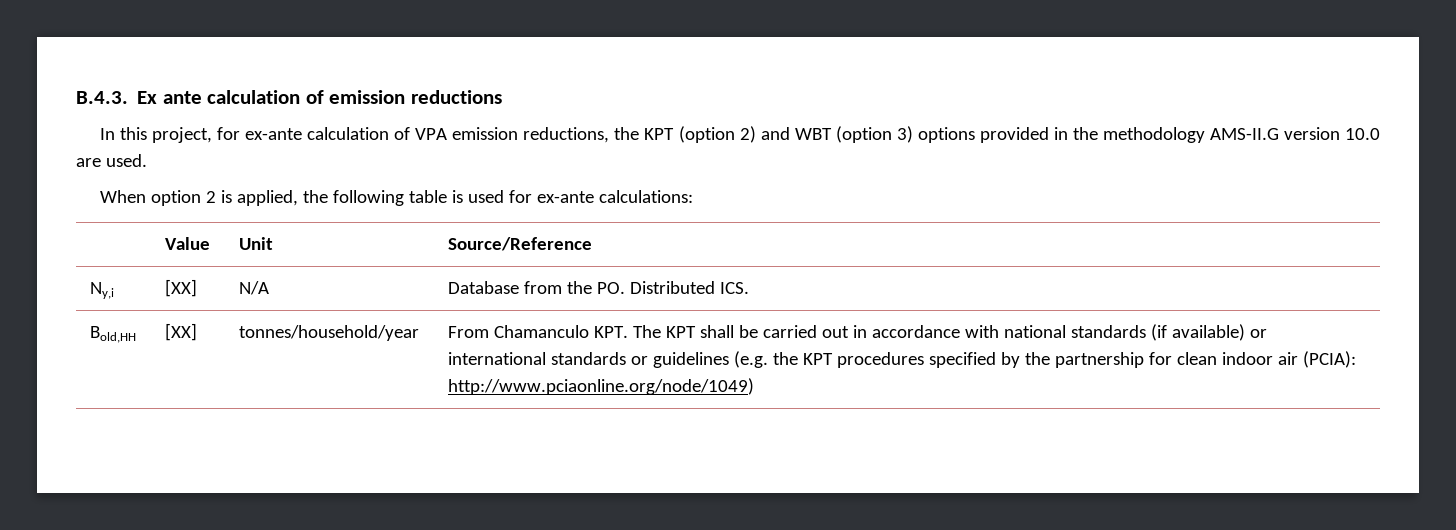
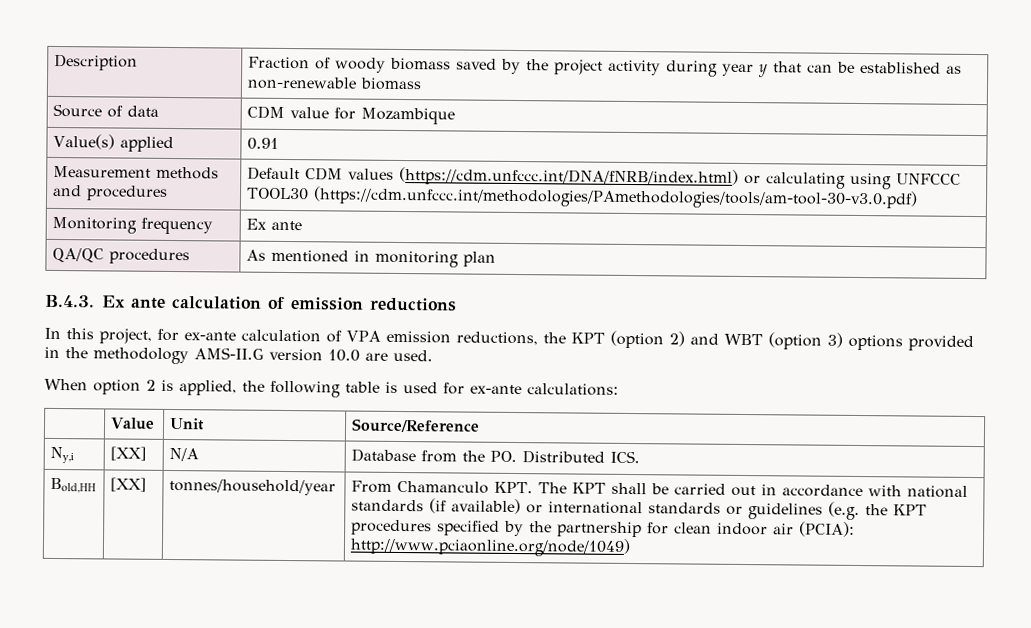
(76, 97) none -> [54,53,139,71] [248,56,963,78] [247,76,423,91] [53,103,160,118] [247,105,456,125] [53,133,175,153] [247,137,280,150] [53,165,220,180] [53,184,169,201] [247,166,962,190] [246,186,919,210] [52,216,214,235] [246,218,303,231] [52,247,191,265] [246,249,497,268] Description | Fraction of woody biomass saved by the project activity during year y that can be established as non-renewable biomass // Source of data | CDM value for Mozambique // Value(s) applied | 0.91 // Measurement methods and procedures | Default CDM values (https://cdm.unfccc.int/DNA/fNRB/index.html) or calculating using UNFCCC TOOL30 (https://cdm.unfccc.int/methodologies/PAmethodologies/tools/am-tool-30-v3.0.pdf) // Monitoring frequency | Ex ante // QA/QC procedures | As mentioned in monitoring plan //

